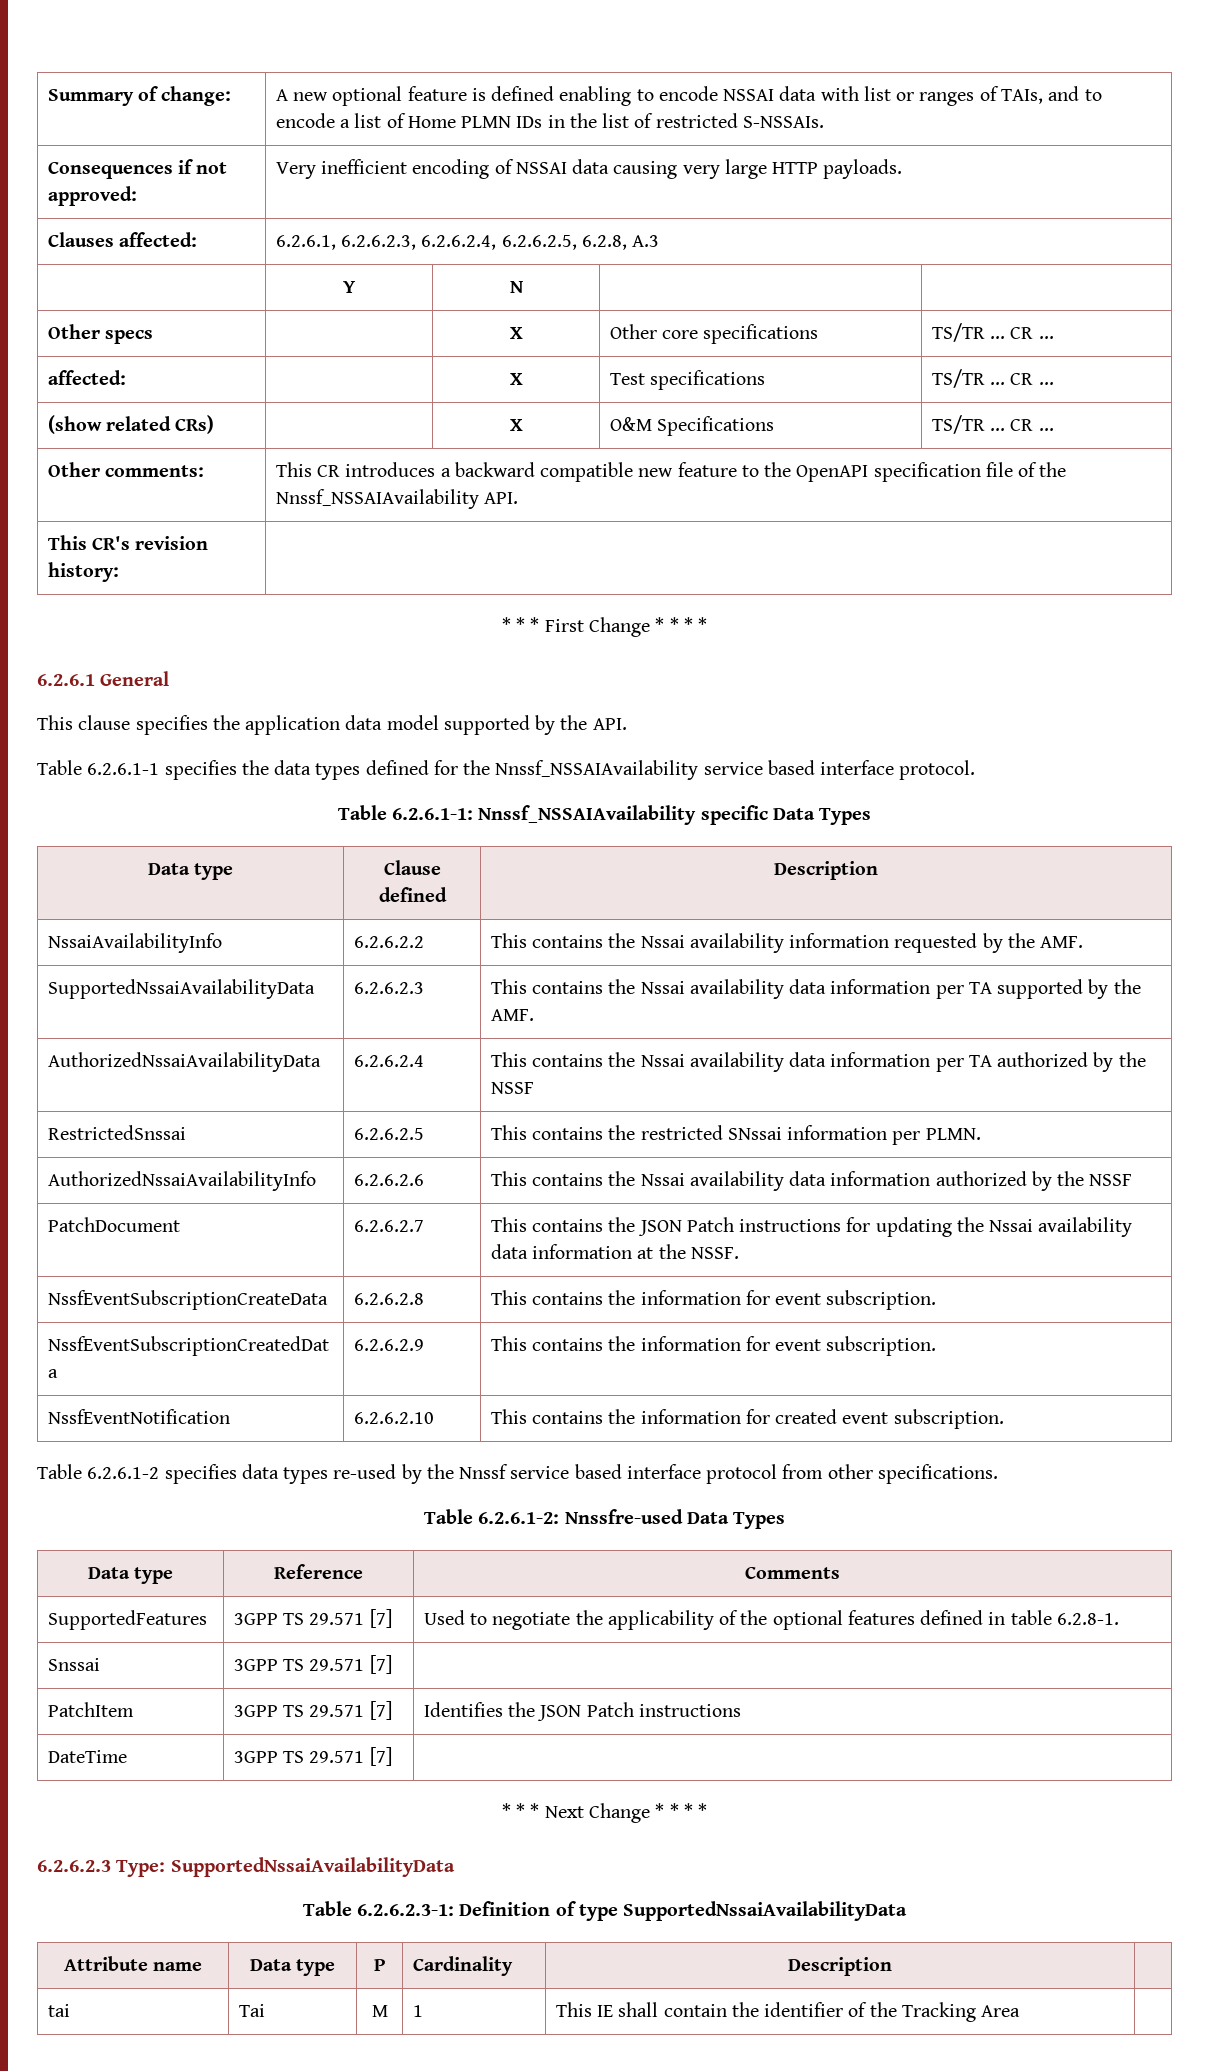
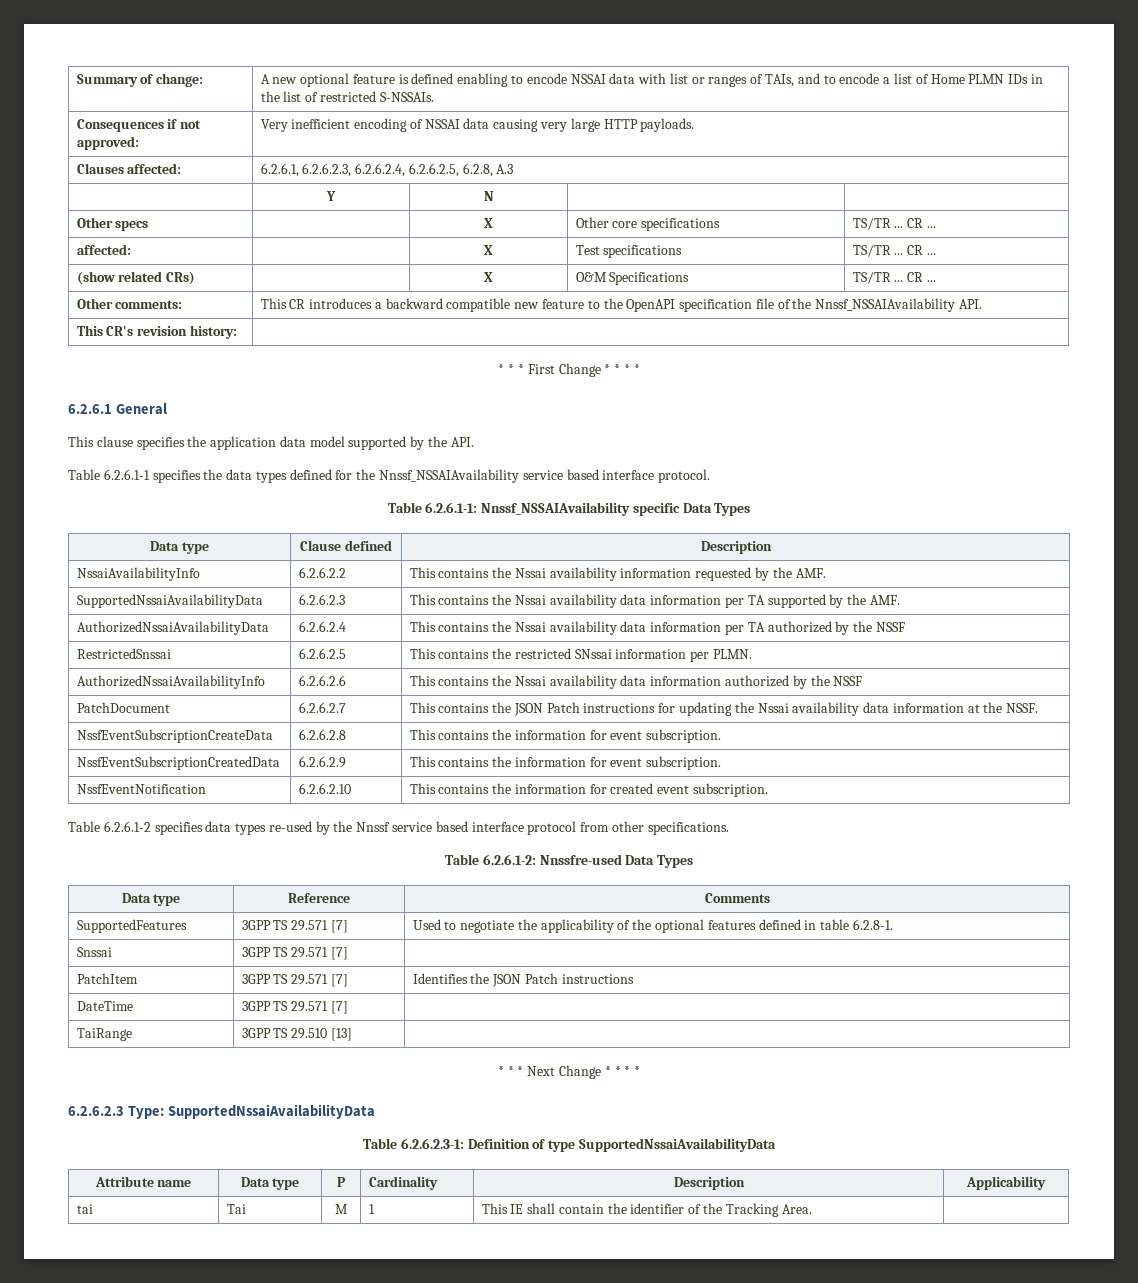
(392, 1756) none -> [76,1028,132,1041] [241,1028,352,1041] // TaiRange | 3GPP TS 29.510 [13] |
(892, 1966) none -> [966,1176,1046,1190] Applicability
[981,2005,1021,2017] Area -> [781,1204,812,1214] Area.

